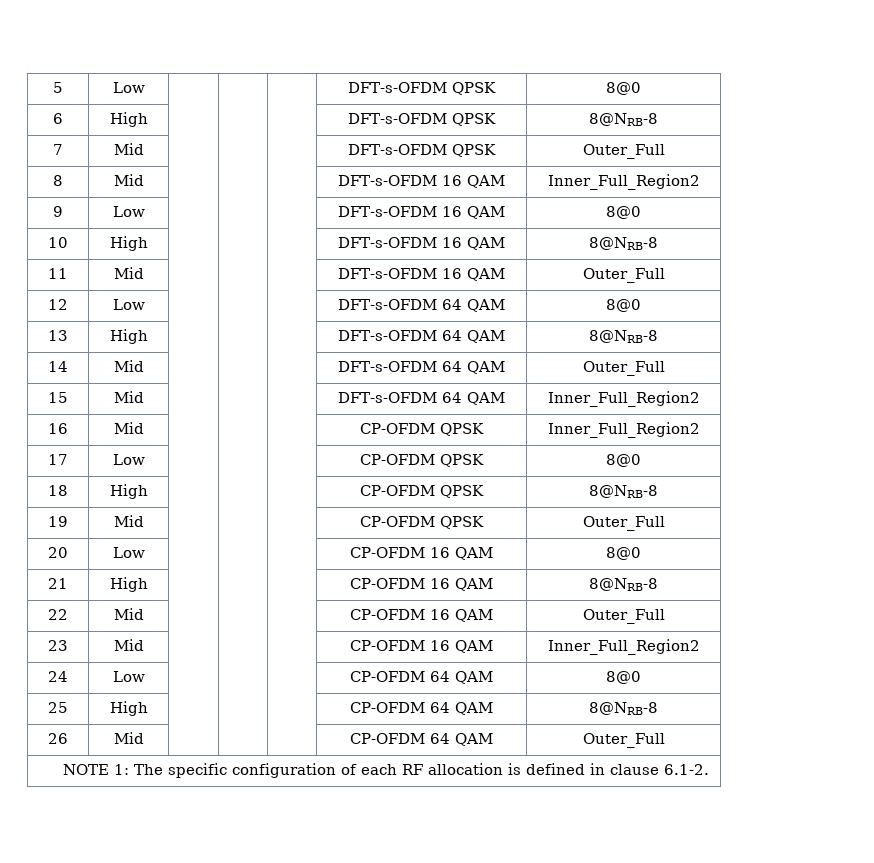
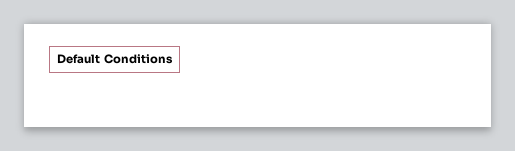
[53,82,63,93] [112,82,145,93] [348,82,496,95] [606,82,641,95] [53,113,63,124] [109,112,148,127] [348,113,496,126] [589,113,658,126] [53,144,63,155] [113,143,144,155] [348,144,496,157] [582,144,665,159] [53,175,63,186] [113,174,144,186] [338,175,505,188] [547,174,700,190] [53,206,63,217] [112,206,145,217] [338,206,505,219] [606,206,641,219] [48,237,68,248] [109,236,148,251] [338,237,505,250] [589,237,658,250] [48,268,68,279] [113,267,144,279] [338,268,505,281] [582,268,665,283] [48,299,68,310] [112,299,145,310] [338,299,505,312] [606,299,641,312] [48,330,68,341] [109,329,148,344] [338,330,505,343] [589,330,658,343] [48,361,68,372] [113,360,144,372] [338,361,505,374] [582,361,665,376] [48,392,68,403] [113,391,144,403] [338,392,505,405] [547,391,700,407] [48,423,68,434] [113,422,144,434] [360,423,484,436] [547,422,700,438] [48,454,68,465] [112,454,145,465] [360,454,484,467] [606,454,641,467] [48,485,68,496] [109,484,148,499] [360,485,484,498] [589,485,658,498] [48,516,68,527] [113,515,144,527] [360,516,484,529] [582,516,665,531] [48,547,68,558] [112,547,145,558] [350,547,493,560] [606,547,641,560] [48,578,68,589] [109,577,148,592] [350,578,493,591] [589,578,658,591] [48,609,68,620] [113,608,144,620] [350,609,493,622] [582,609,665,624] [48,640,68,651] [113,639,144,651] [350,640,493,653] [547,639,700,655] [48,671,68,682] [112,671,145,682] [350,671,493,684] [606,671,641,684] [48,702,68,713] [109,701,148,716] [350,702,493,715] [589,702,658,715] [48,733,68,744] [113,732,144,744] [350,733,493,746] [582,733,665,748] [62,763,709,778] 5 | Low | | | | DFT-s-OFDM QPSK | 8@0 // 6 | High | | | | DFT-s-OFDM QPSK | 8@NRB-8 // 7 | Mid | | | | DFT-s-OFDM QPSK | Outer_Full // 8 | Mid | | | | DFT-s-OFDM 16 QAM | Inner_Full_Region2 // 9 | Low | | | | DFT-s-OFDM 16 QAM | 8@0 // 10 | High | | | | DFT-s-OFDM 16 QAM | 8@NRB-8 // 11 | Mid | | | | DFT-s-OFDM 16 QAM | Outer_Full // 12 | Low | | | | DFT-s-OFDM 64 QAM | 8@0 // 13 | High | | | | DFT-s-OFDM 64 QAM | 8@NRB-8 // 14 | Mid | | | | DFT-s-OFDM 64 QAM | Outer_Full // 15 | Mid | | | | DFT-s-OFDM 64 QAM | Inner_Full_Region2 // 16 | Mid | | | | CP-OFDM QPSK | Inner_Full_Region2 // 17 | Low | | | | CP-OFDM QPSK | 8@0 // 18 | High | | | | CP-OFDM QPSK | 8@NRB-8 // 19 | Mid | | | | CP-OFDM QPSK | Outer_Full // 20 | Low | | | | CP-OFDM 16 QAM | 8@0 // 21 | High | | | | CP-OFDM 16 QAM | 8@NRB-8 // 22 | Mid | | | | CP-OFDM 16 QAM | Outer_Full // 23 | Mid | | | | CP-OFDM 16 QAM | Inner_Full_Region2 // 24 | Low | | | | CP-OFDM 64 QAM | 8@0 // 25 | High | | | | CP-OFDM 64 QAM | 8@NRB-8 // 26 | Mid | | | | CP-OFDM 64 QAM | Outer_Full // NOTE 1: The specific configuration of each RF allocation is defined in clause 6.1-2. -> [57,54,173,64] Default Conditions

